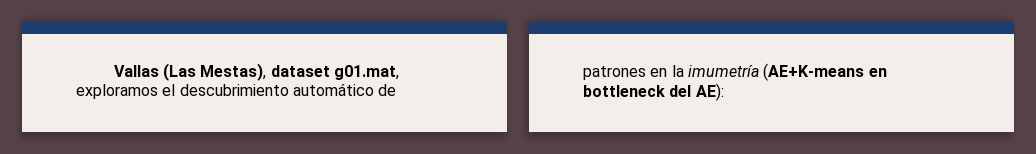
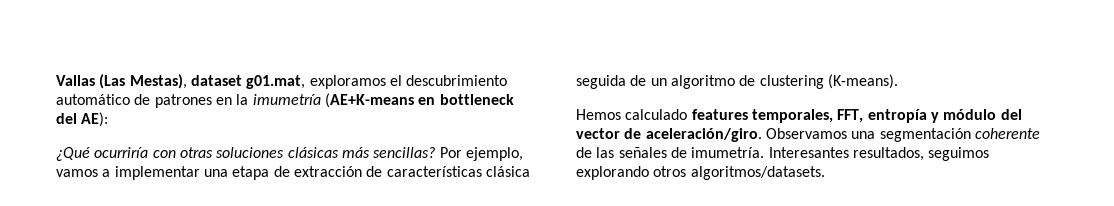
(724, 92) none -> [56,147,523,161] [56,166,530,180] [576,74,898,89] [576,109,1022,123] [576,128,1040,142] [576,147,990,161] [576,166,825,180] // ¿Qué ocurriría con otras soluciones clásicas más sencillas? Por ejemplo, vamos a implementar una etapa de extracción de características clásica seguida de un algoritmo de clustering (K-means). // Hemos calculado features temporales, FFT, entropía y módulo del vector de aceleración/giro. Observamos una segmentación coherente de las señales de imumetría. Interesantes resultados, seguimos explorando otros algoritmos/datasets.

